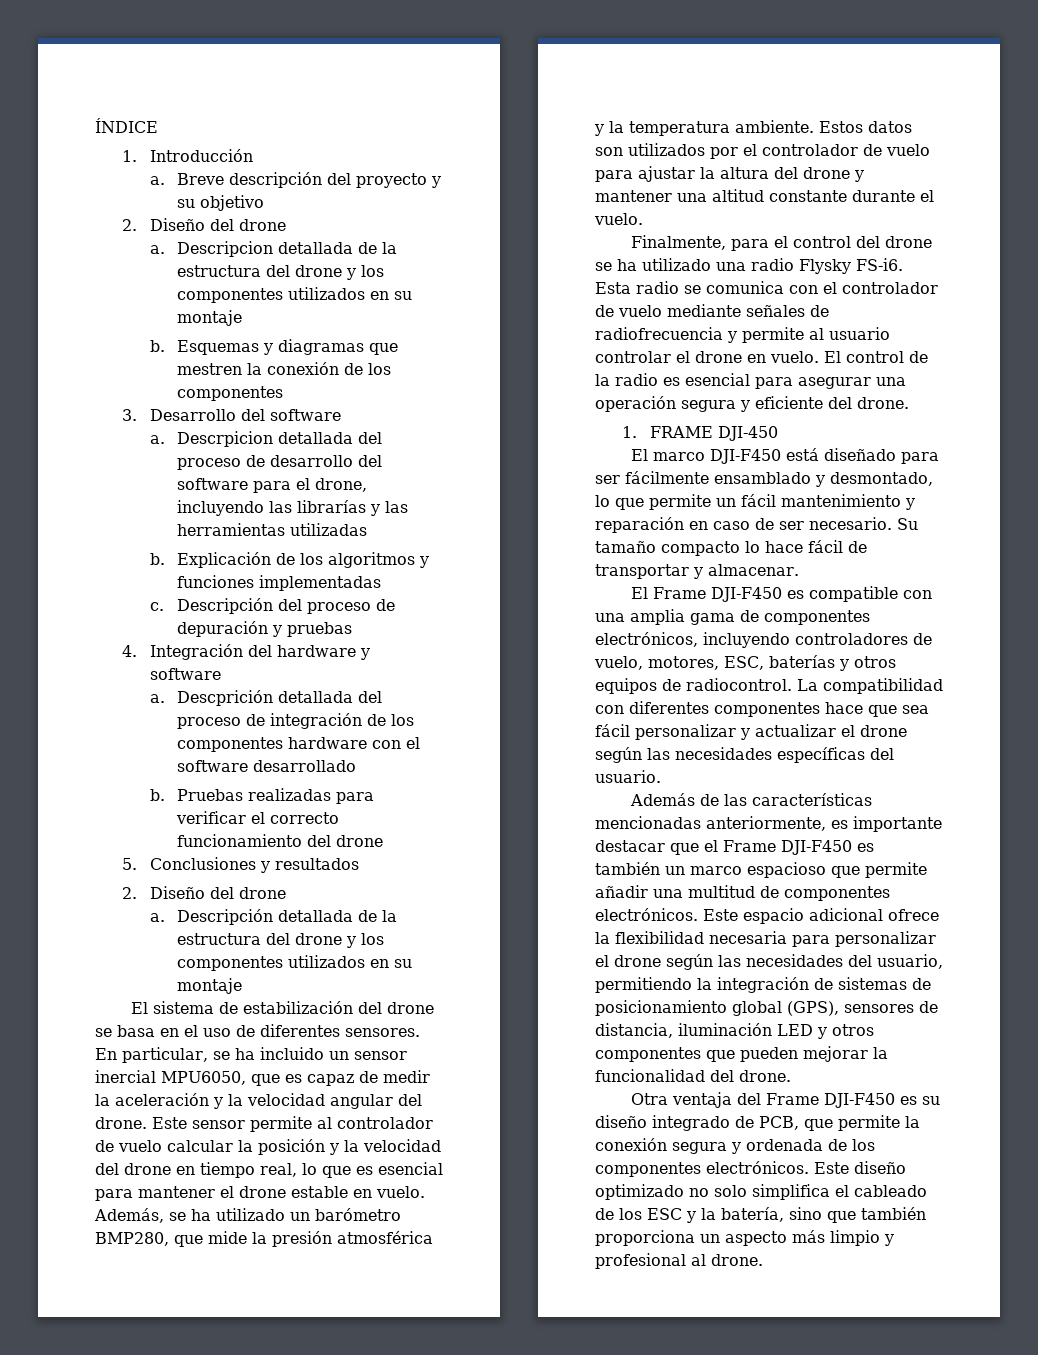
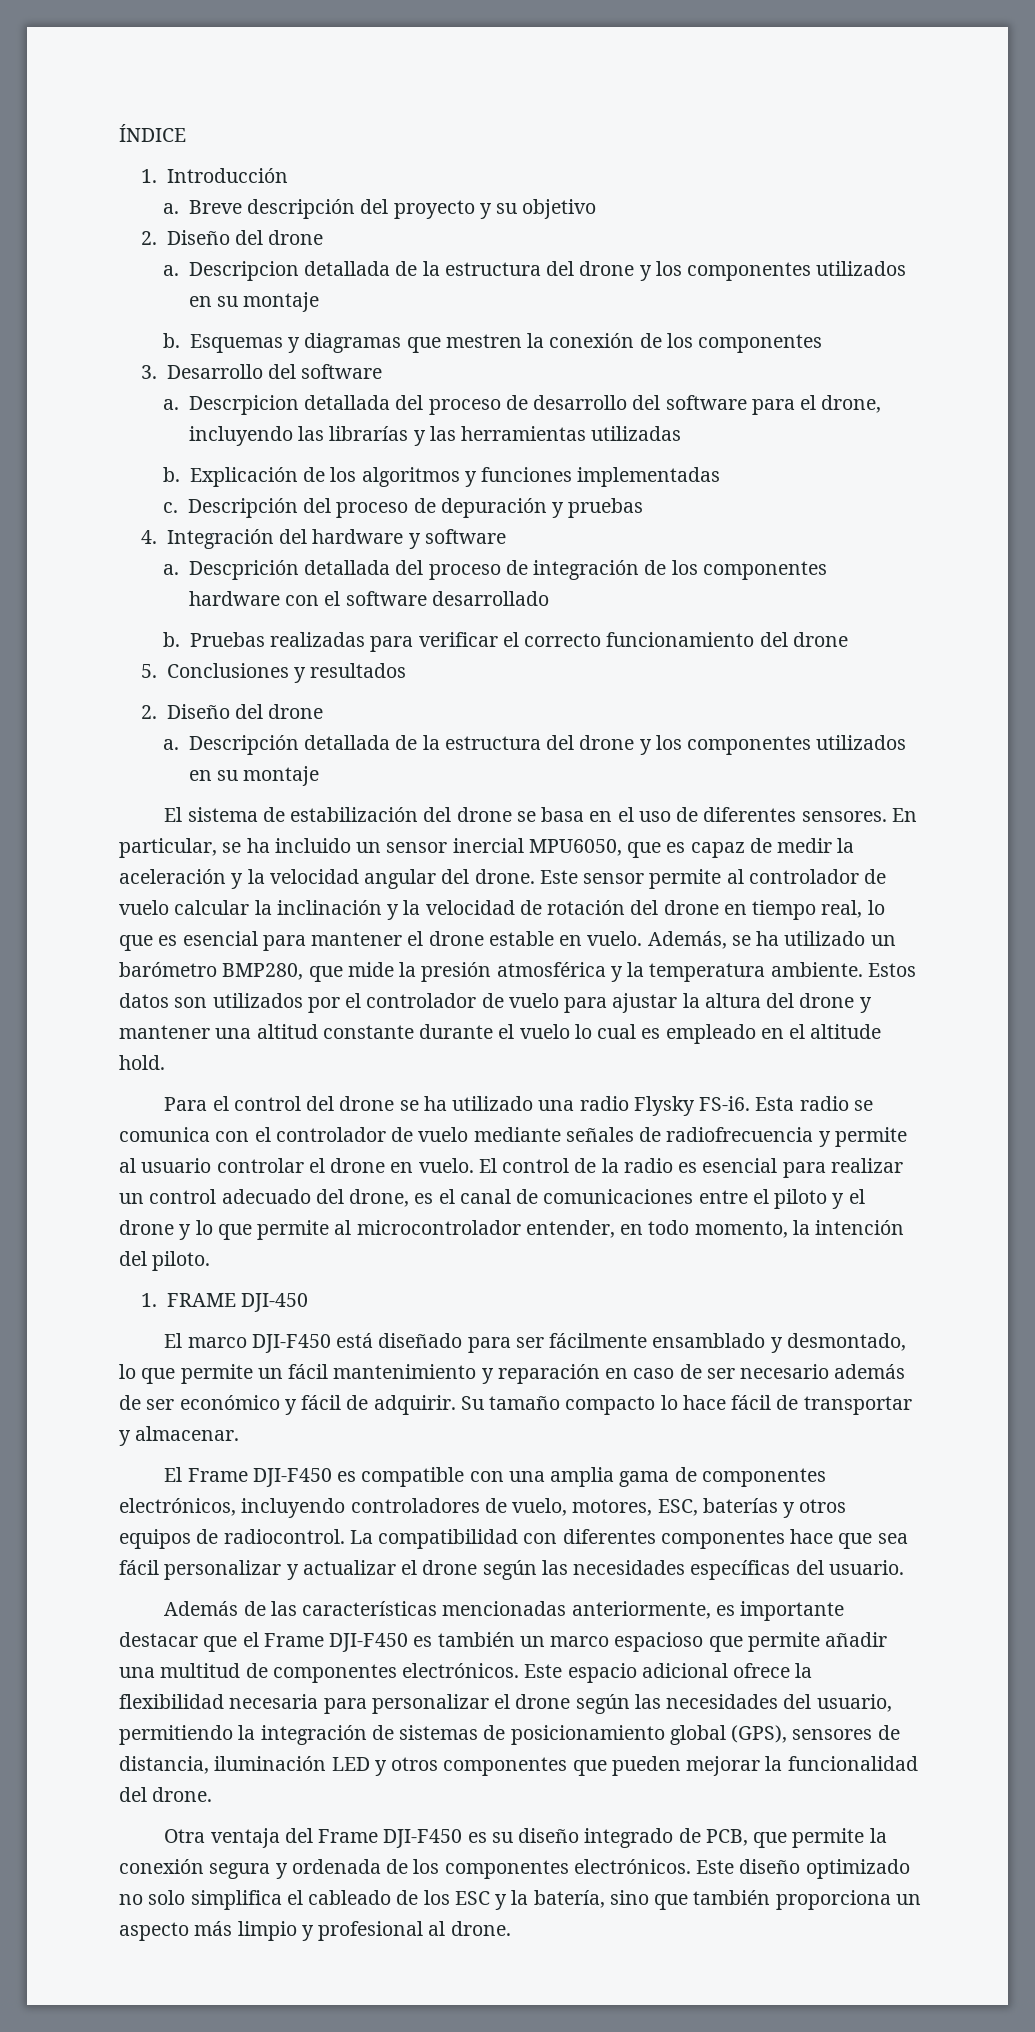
[258,1139,441,1155] posición y la velocidad -> [276,900,626,920] inclinación y la velocidad de rotación
[594,213,643,225] [631,235,770,251] vuelo. // Finalmente, para -> [519,1024,882,1044] [119,1055,165,1070] [164,1097,208,1111] vuelo lo cual es empleado en el altitude hold. // Para
[798,377,906,389] [595,396,909,412] asegurar una operación segura y eficiente del drone. -> [830,1158,903,1173] [119,1189,865,1209] [119,1220,905,1240] [119,1251,211,1271] realizar un control adecuado del drone, es el canal de comunicaciones entre el piloto y el drone y lo que permite al microcontrolador entender, en todo momento, la intención del piloto.
[809,517,892,530] necesario. -> [740,1364,906,1379] [119,1395,456,1415] necesario además de ser económico y fácil de adquirir.

